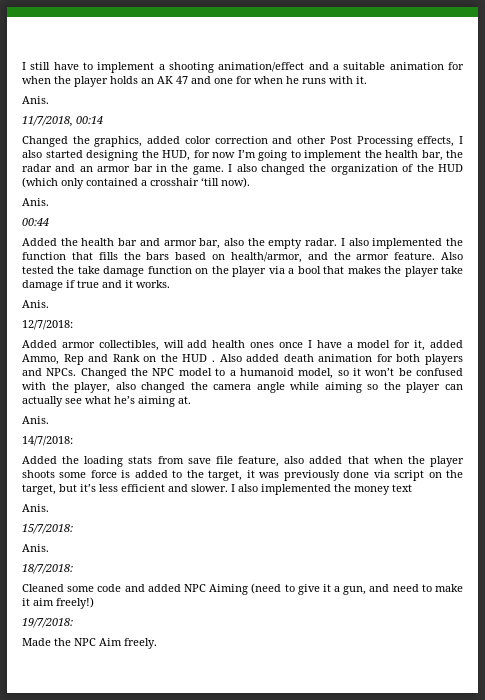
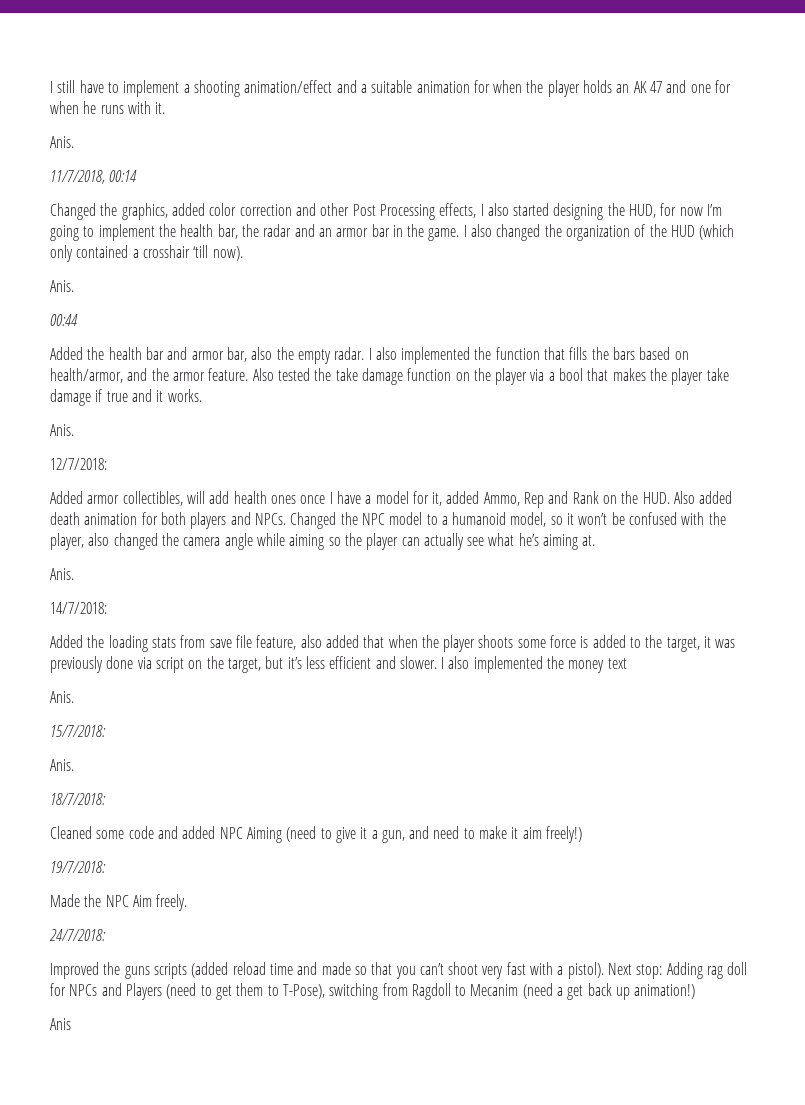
[182,354,216,362] HUD . -> [642,492,670,504] HUD.
(157, 643) none -> [49,929,106,941] [50,962,748,979] [50,983,696,1000] [50,1018,71,1030] // 24/7/2018: // Improved the guns scripts (added reload time and made so that you can’t shoot very fast with a pistol). Next stop: Adding rag doll for NPCs and Players (need to get them to T-Pose), switching from Ragdoll to Mecanim (need a get back up animation!) // Anis

